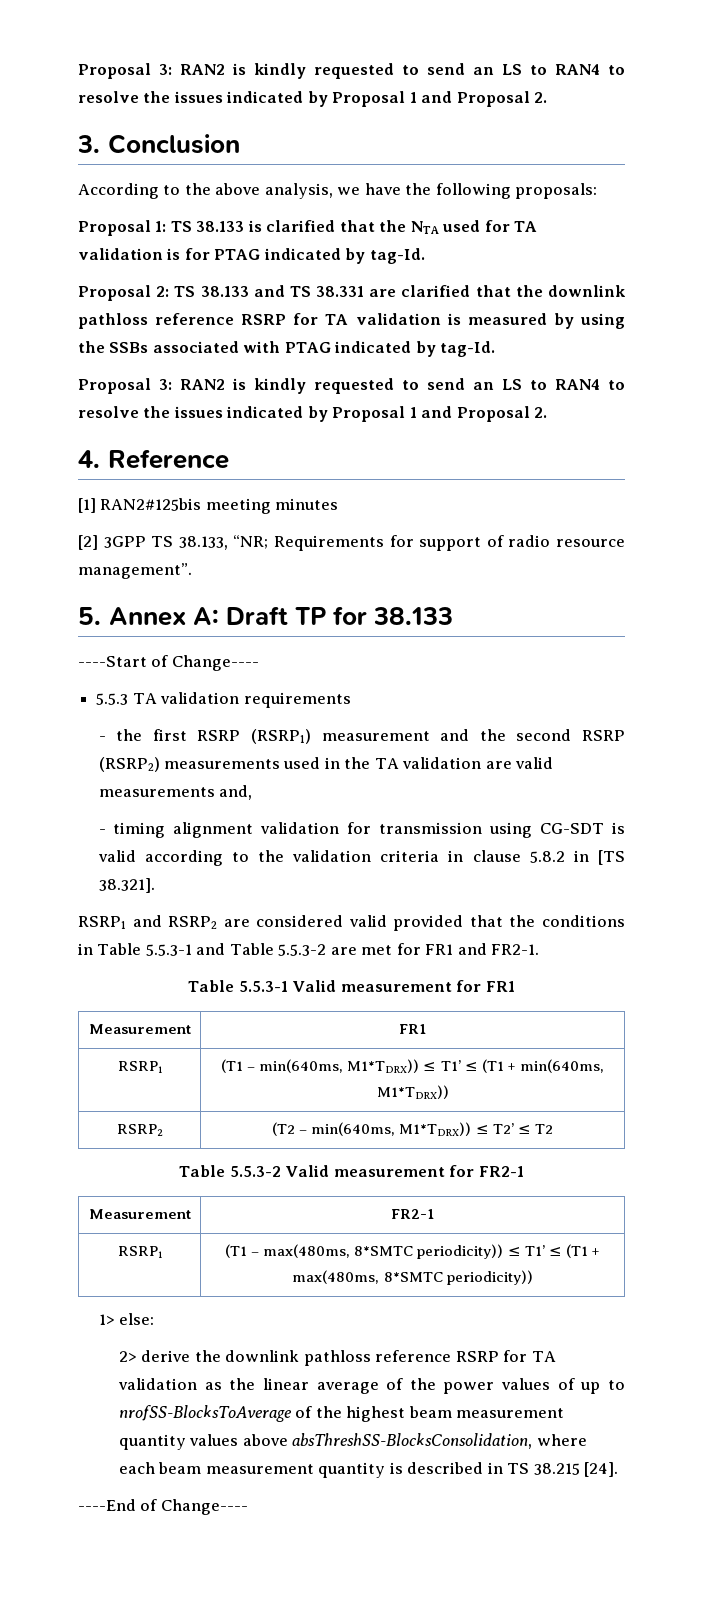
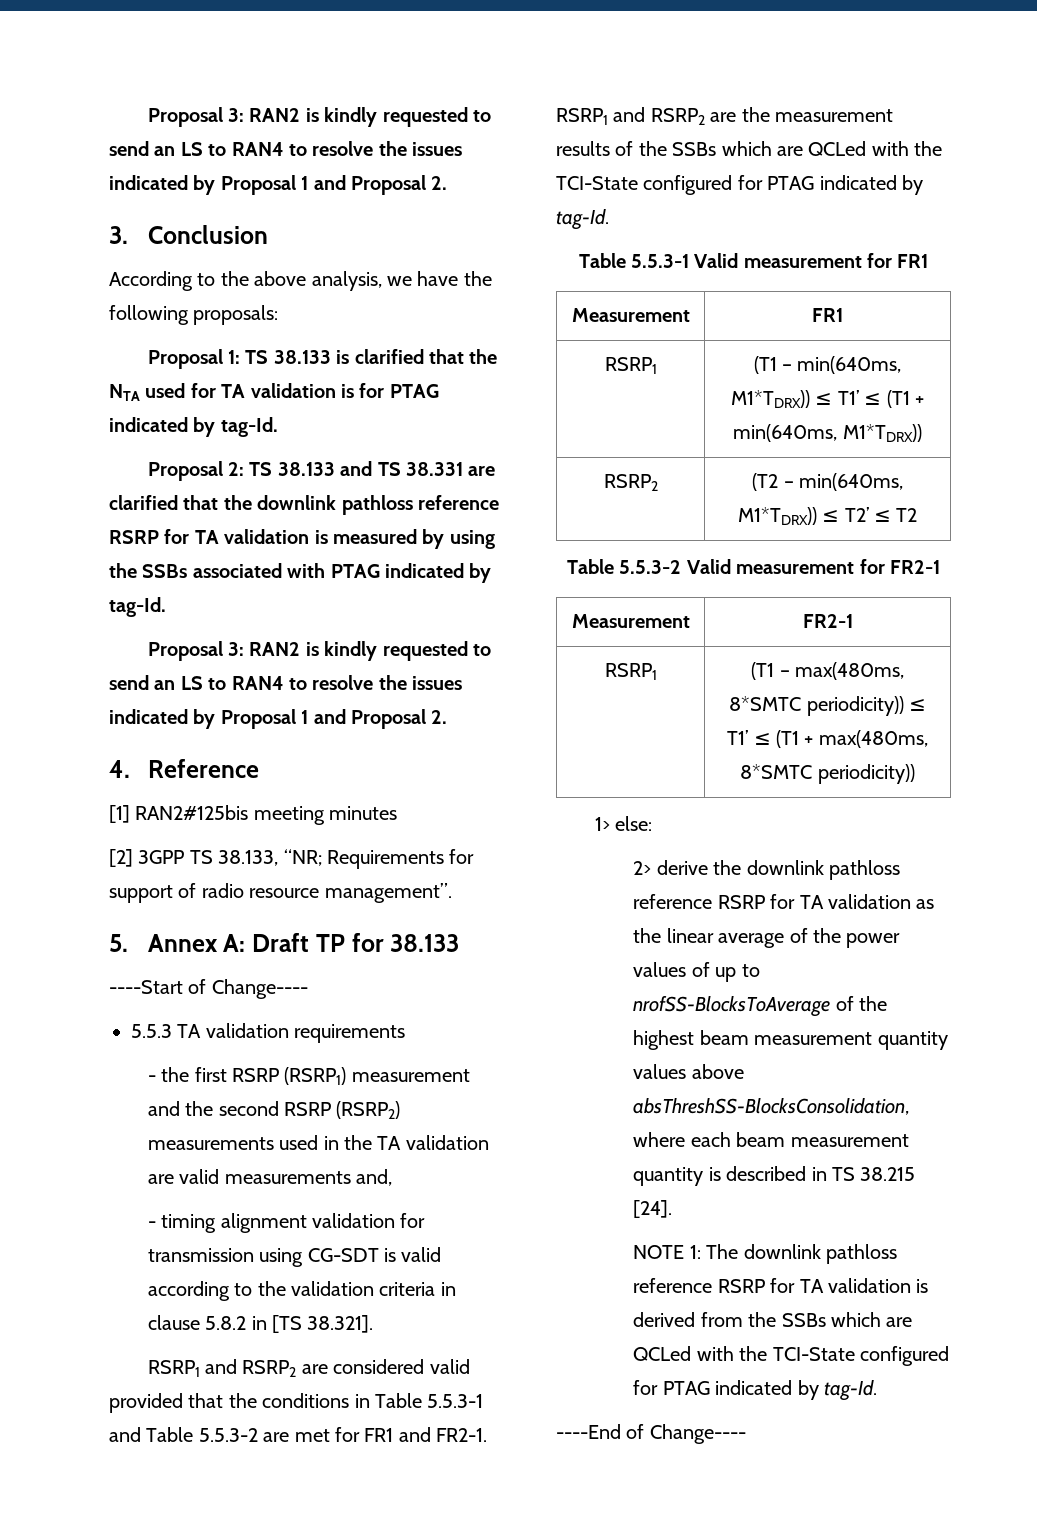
(539, 949) none -> [556,107,893,125] [556,141,943,156] [556,175,923,195] [556,209,609,230] RSRP1 and RSRP2 are the measurement results of the SSBs which are QCLed with the TCI-State configured for PTAG indicated by tag-Id.
(619, 1469) none -> [633,1244,898,1264] [633,1278,929,1293] [633,1312,913,1327] [633,1346,950,1366] [633,1380,878,1401] // NOTE 1: The downlink pathloss reference RSRP for TA validation is derived from the SSBs which are QCLed with the TCI-State configured for PTAG indicated by tag-Id.

